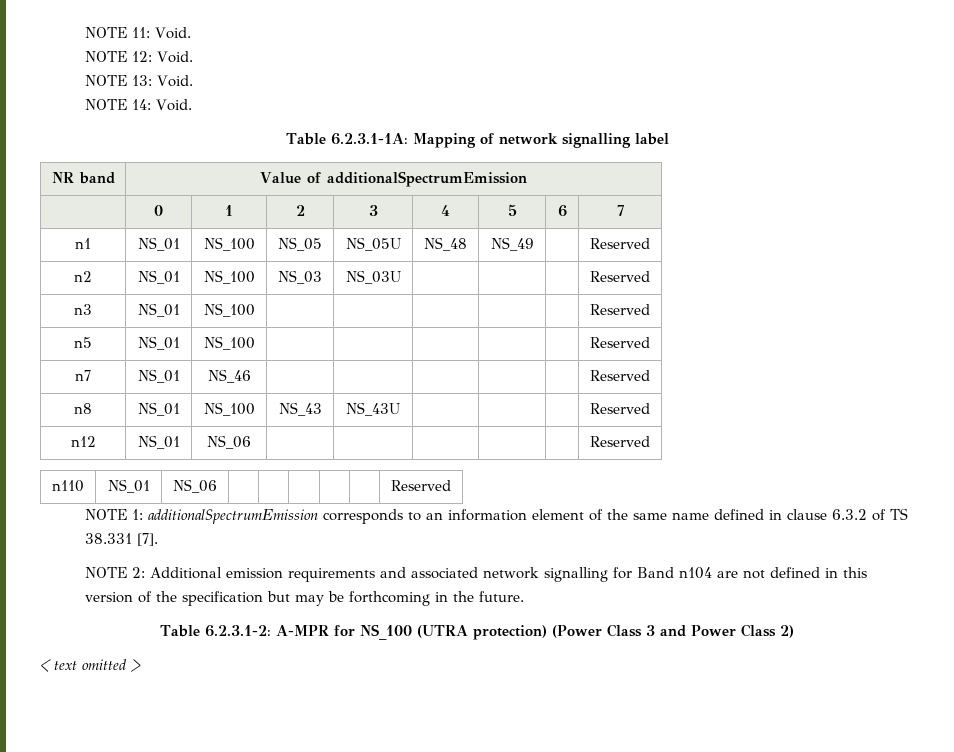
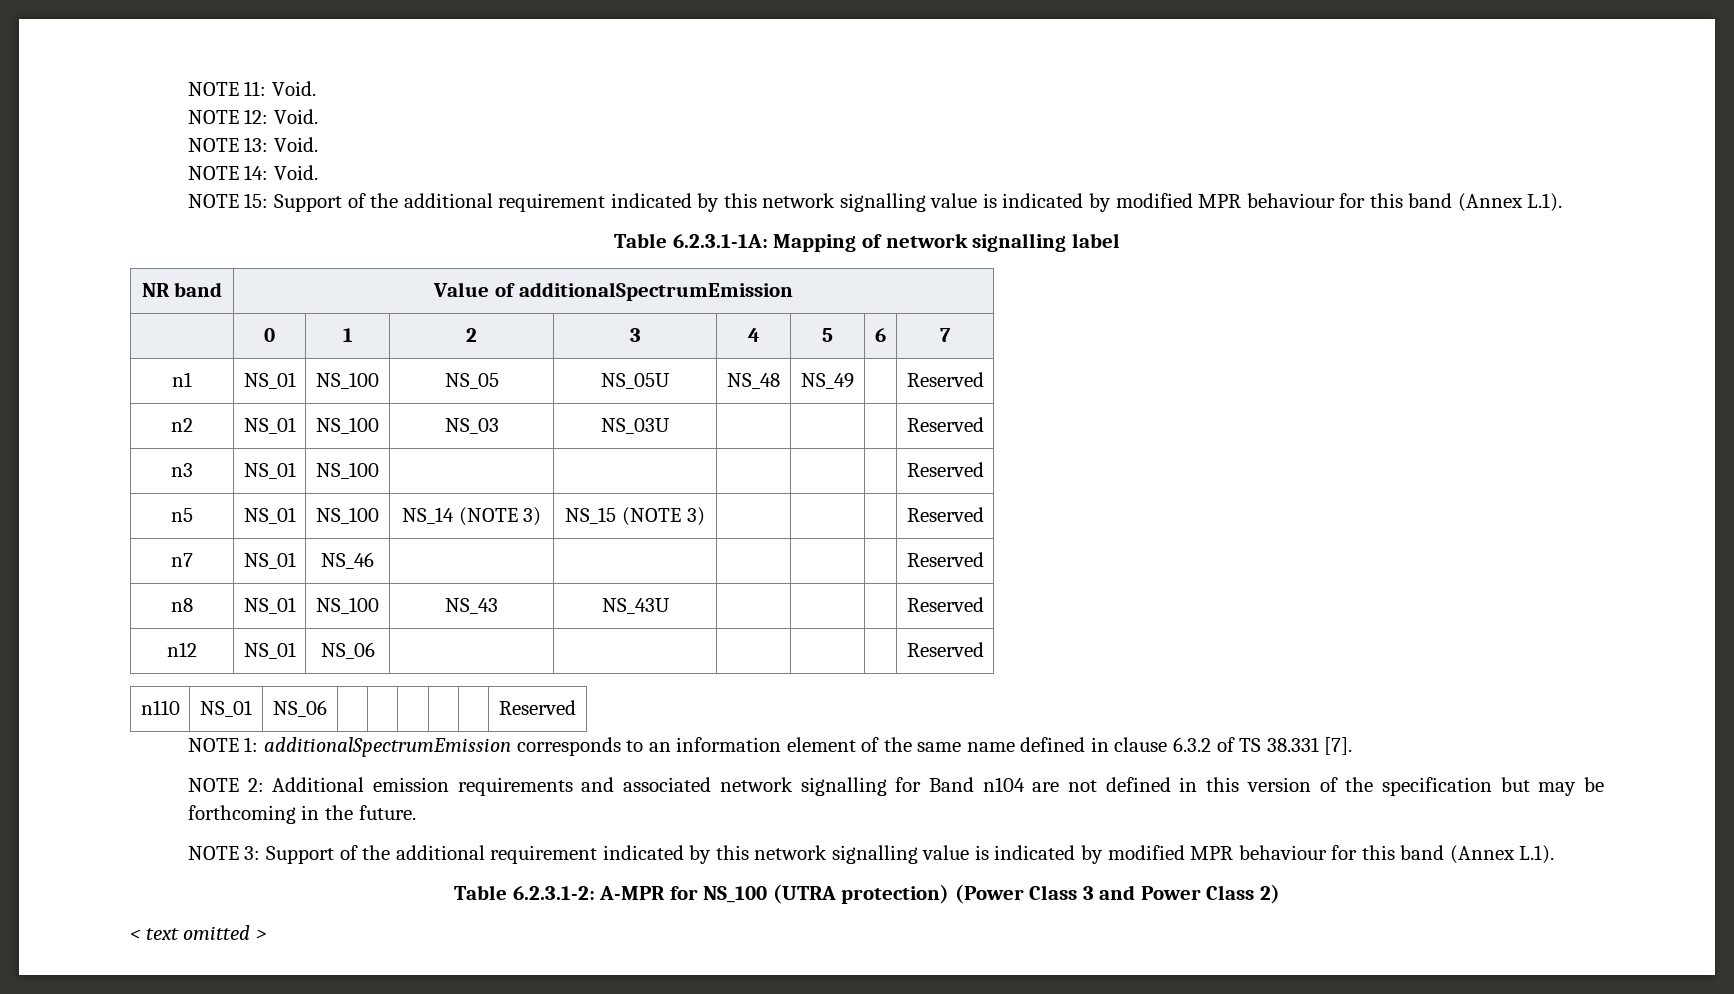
(193, 105) none -> [187,193,1563,212] // NOTE 15: Support of the additional requirement indicated by this network signalling value is indicated by modified MPR behaviour for this band (Annex L.1).
(255, 343) | -> [401,507,542,526] [565,507,705,526] NS_14 (NOTE 3) | NS_15 (NOTE 3)
(525, 596) none -> [187,845,1555,864] // NOTE 3: Support of the additional requirement indicated by this network signalling value is indicated by modified MPR behaviour for this band (Annex L.1).

